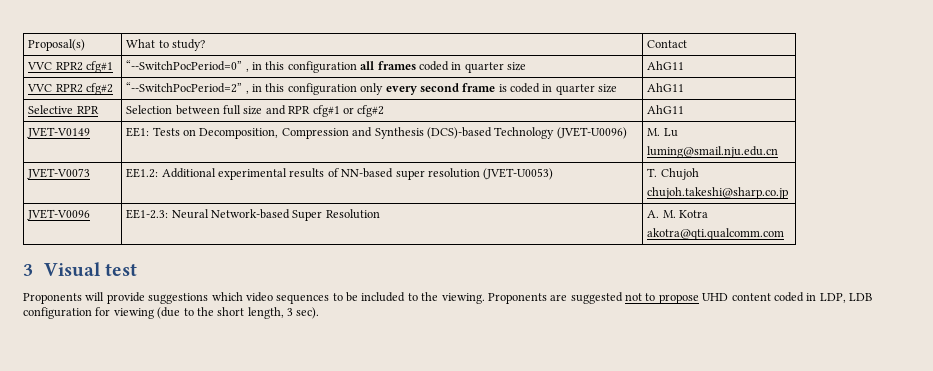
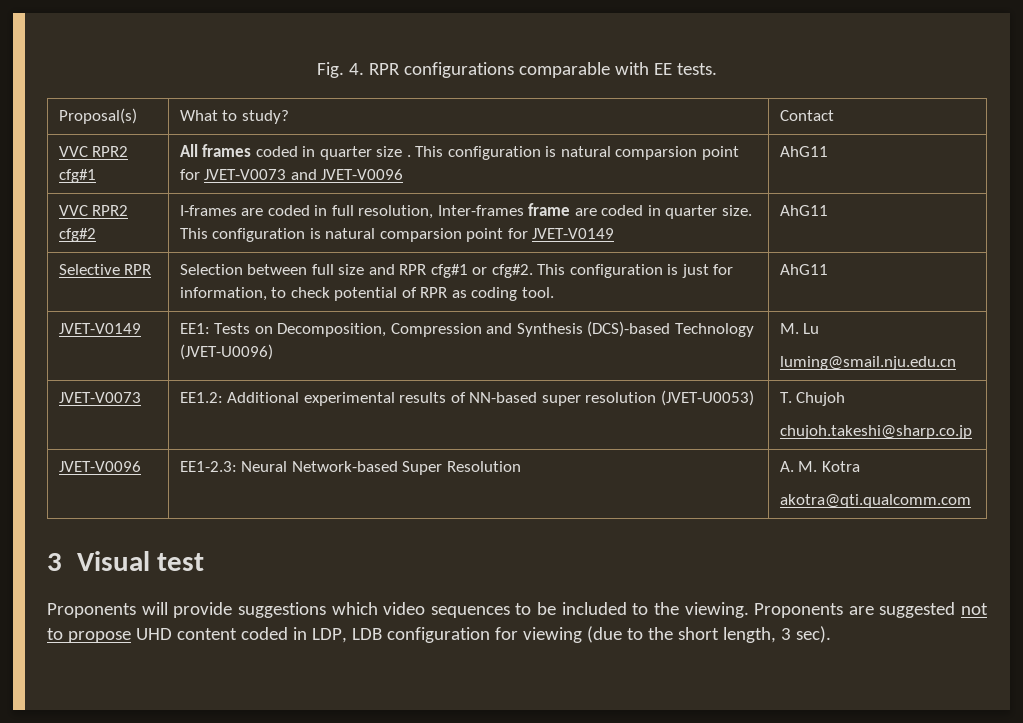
(28, 45) none -> [317,62,717,78] Fig. 4. RPR configurations comparable with EE tests. //
[126,60,375,73] “--SwitchPocPeriod=0” , in this configuration all -> [180,144,199,157] All
[647,61,685,70] [27,83,114,95] [126,82,618,95] | AhG11 // VVC RPR2 cfg#2 | “--SwitchPocPeriod=2” , in this configuration only every second frame is coded in quarter size -> [406,146,739,160] [180,169,404,180] [780,146,829,157] [59,205,129,216] [59,228,97,242] [180,203,752,219] [180,228,615,242] . This configuration is natural comparsion point for JVET-V0073 and JVET-V0096 | AhG11 // VVC RPR2 cfg#2 | I-frames are coded in full resolution, Inter-frames frame are coded in quarter size. This configuration is natural comparsion point for JVET-V0149
[357,105,385,117] cfg#2 -> [491,264,733,278] [180,287,554,301] cfg#2. This configuration is just for information, to check potential of RPR as coding tool.

